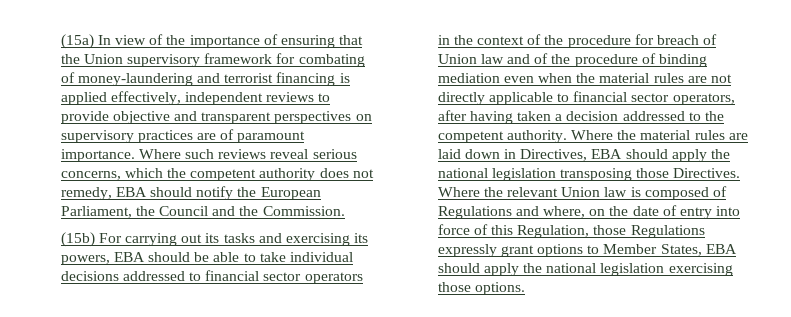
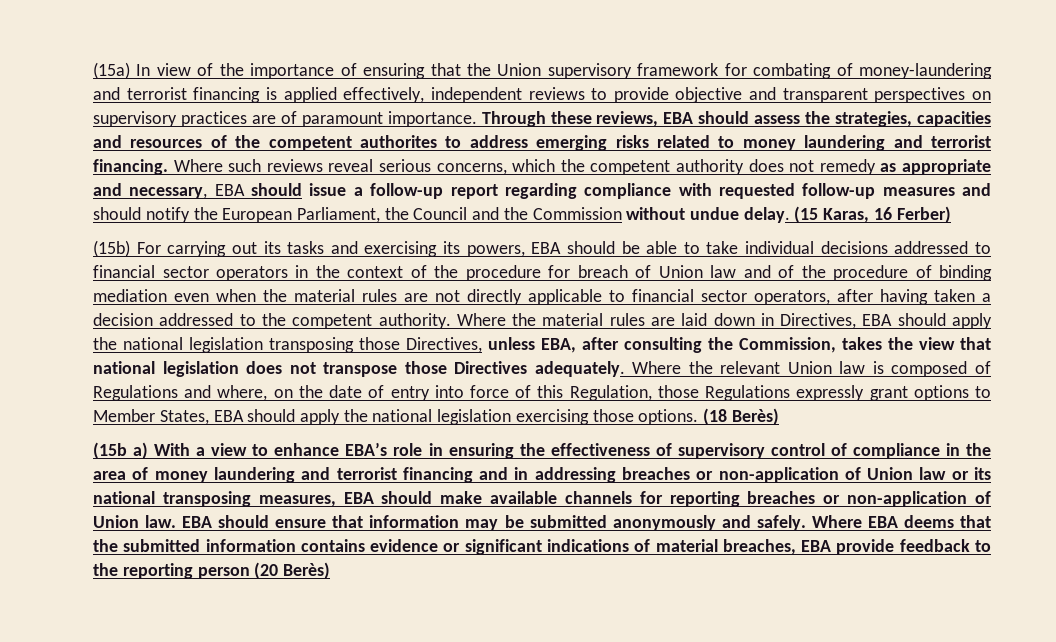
(135, 155) none -> [481,111,992,127] [93,135,991,151] [93,159,169,175] Through these reviews, EBA should assess the strategies, capacities and resources of the competent authorites to address emerging risks related to money laundering and terrorist financing.
[60,187,147,200] remedy, EBA -> [819,159,992,175] [93,183,991,199] remedy as appropriate and necessary, EBA should issue a follow-up report regarding compliance with requested follow-up measures and
[262,206,345,216] Commission. -> [532,206,951,223] Commission without undue delay. (15 Karas, 16 Ferber)
[673,168,741,178] Directives. -> [406,337,992,353] [93,361,625,377] Directives, unless EBA, after consulting the Commission, takes the view that national legislation does not transpose those Directives adequately.
(525, 288) none -> [703,408,779,425] [93,442,991,459] [93,467,992,483] [93,491,992,507] [93,515,991,531] [93,539,991,555] [93,562,330,579] (18 Berès) // (15b a) With a view to enhance EBA’s role in ensuring the effectiveness of supervisory control of compliance in the area of money laundering and terrorist financing and in addressing breaches or non-application of Union law or its national transposing measures, EBA should make available channels for reporting breaches or non-application of Union law. EBA should ensure that information may be submitted anonymously and safely. Where EBA deems that the submitted information contains evidence or significant indications of material breaches, EBA provide feedback to the reporting person (20 Berès)

